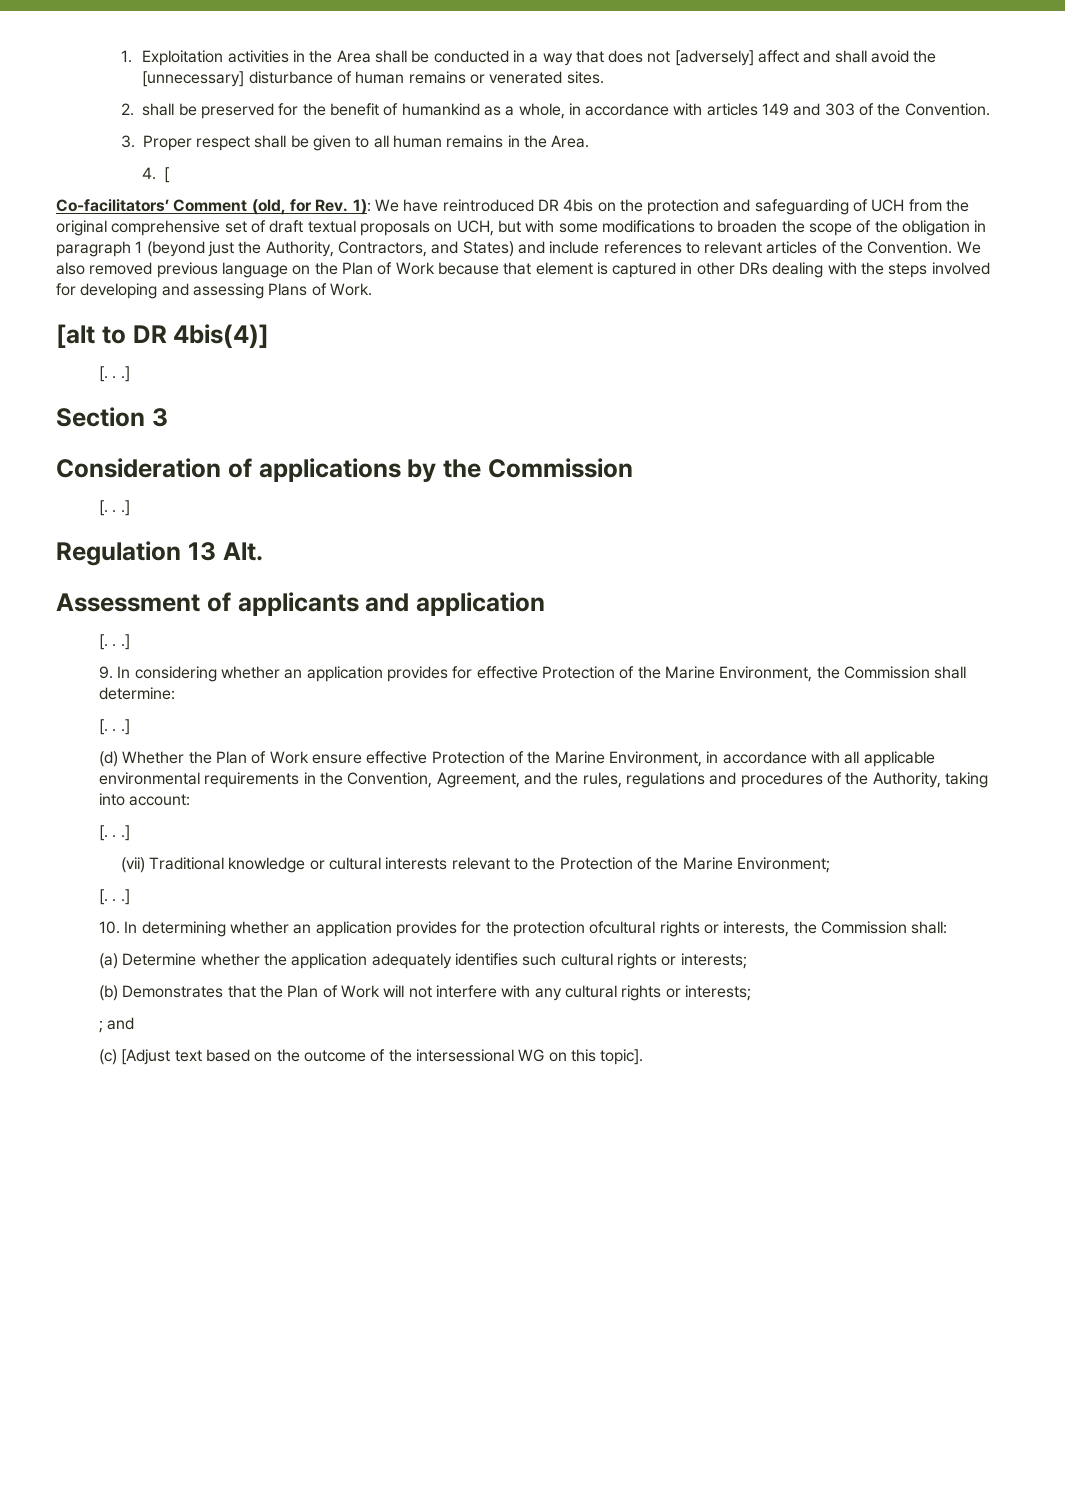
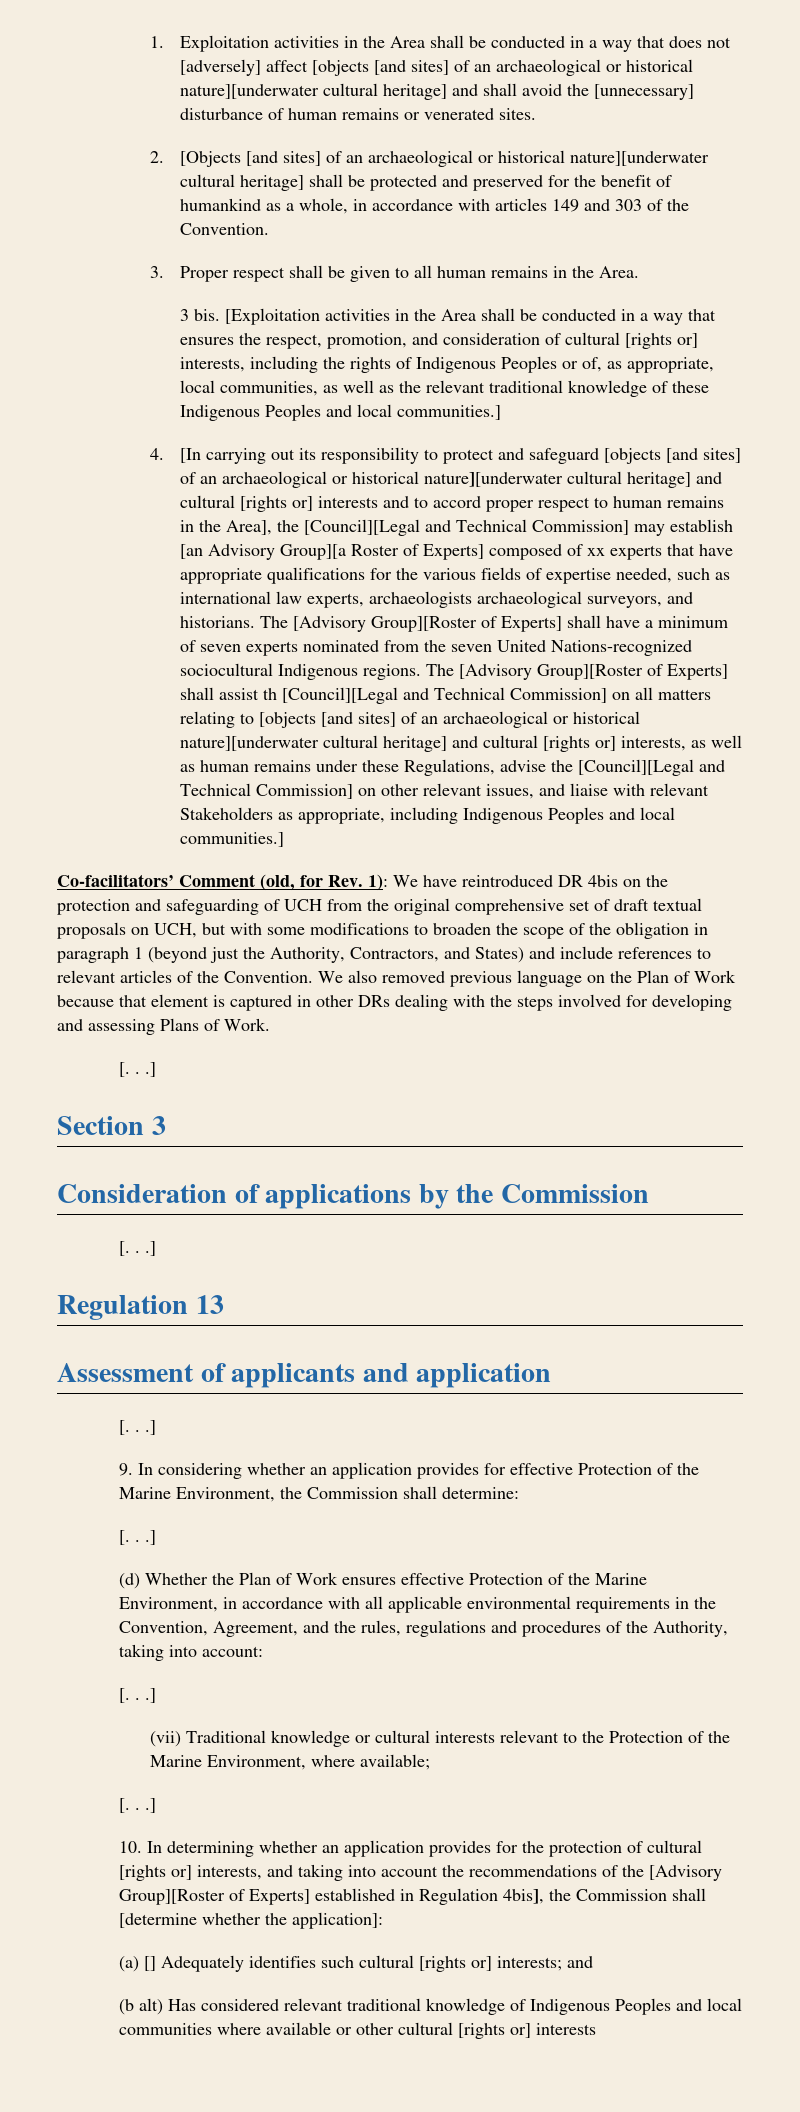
(800, 56) none -> [312,59,694,76] [180,83,448,100] [objects [and sites] of an archaeological or historical nature][underwater cultural heritage]
[142,103,197,116] shall be -> [180,150,710,167] [180,174,469,191] [Objects [and sites] of an archaeological or historical nature][underwater cultural heritage] shall be protected and
[142,167,171,183] 4. [ -> [180,308,717,325] [180,332,699,349] [180,356,715,373] [180,380,710,397] [180,404,502,421] [149,447,742,464] [180,471,723,488] [180,495,725,512] [180,519,734,536] [180,544,734,560] [180,567,731,584] [180,591,694,608] [180,615,729,632] [180,640,693,656] [180,663,729,680] [180,687,712,704] [180,711,641,728] [180,735,743,752] [180,759,726,776] [180,783,710,799] [180,807,676,824] [180,832,285,847] 3 bis. [Exploitation activities in the Area shall be conducted in a way that ensures the respect, promotion, and consideration of cultural [rights or] interests, including the rights of Indigenous Peoples or of, as appropriate, local communities, as well as the relevant traditional knowledge of these Indigenous Peoples and local communities.] // 4. [In carrying out its responsibility to protect and safeguard [objects [and sites] of an archaeological or historical nature][underwater cultural heritage] and cultural [rights or] interests and to accord proper respect to human remains in the Area], the [Council][Legal and Technical Commission] may establish [an Advisory Group][a Roster of Experts] composed of xx experts that have appropriate qualifications for the various fields of expertise needed, such as international law experts, archaeologists archaeological surveyors, and historians. The [Advisory Group][Roster of Experts] shall have a minimum of seven experts nominated from the seven United Nations-recognized sociocultural Indigenous regions. The [Advisory Group][Roster of Experts] shall assist th [Council][Legal and Technical Commission] on all matters relating to [objects [and sites] of an archaeological or historical nature][underwater cultural heritage] and cultural [rights or] interests, as well as human remains under these Regulations, advise the [Council][Legal and Technical Commission] on other relevant issues, and liaise with relevant Stakeholders as appropriate, including Indigenous Peoples and local communities.]
[56,324,270,348] // [alt to DR 4bis(4)] -> (270, 1024) none
[222,542,263,561] Alt. -> (224, 1304) none
[312,754,363,764] ensure -> [341,1577,396,1585] ensures
[736,857,830,873] Environment; -> [206,1754,430,1770] Environment, where available;
[589,921,948,937] [99,953,452,969] ofcultural rights or interests, the Commission shall: // (a) Determine whether the application adequately -> [626,1840,702,1853] [118,1864,722,1881] [118,1888,706,1905] [118,1912,383,1929] [118,1955,244,1972] of cultural [rights or] interests, and taking into account the recommendations of the [Advisory Group][Roster of Experts] established in Regulation 4bis], the Commission shall [determine whether the application]: // (a) [] Adequately
[617,953,747,969] [99,985,751,1001] [99,1017,135,1033] [99,1049,644,1065] rights or interests; // (b) Demonstrates that the Plan of Work will not interfere with any cultural rights or interests; // ; and // (c) [Adjust text based on the outcome of the intersessional WG on this topic]. -> [418,1956,593,1972] [118,1998,742,2015] [118,2022,596,2039] [rights or] interests; and // (b alt) Has considered relevant traditional knowledge of Indigenous Peoples and local communities where available or other cultural [rights or] interests

